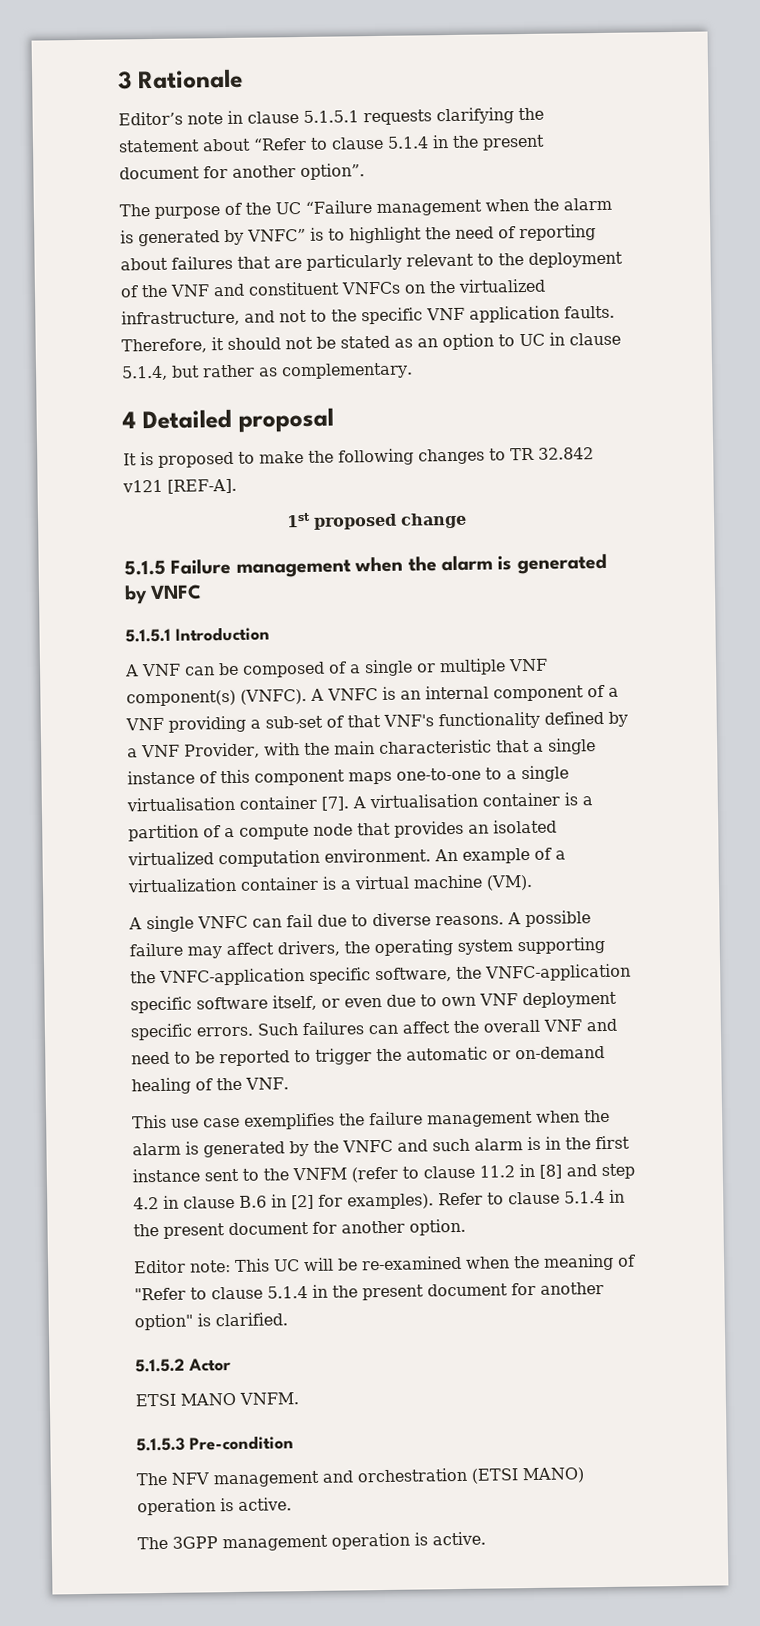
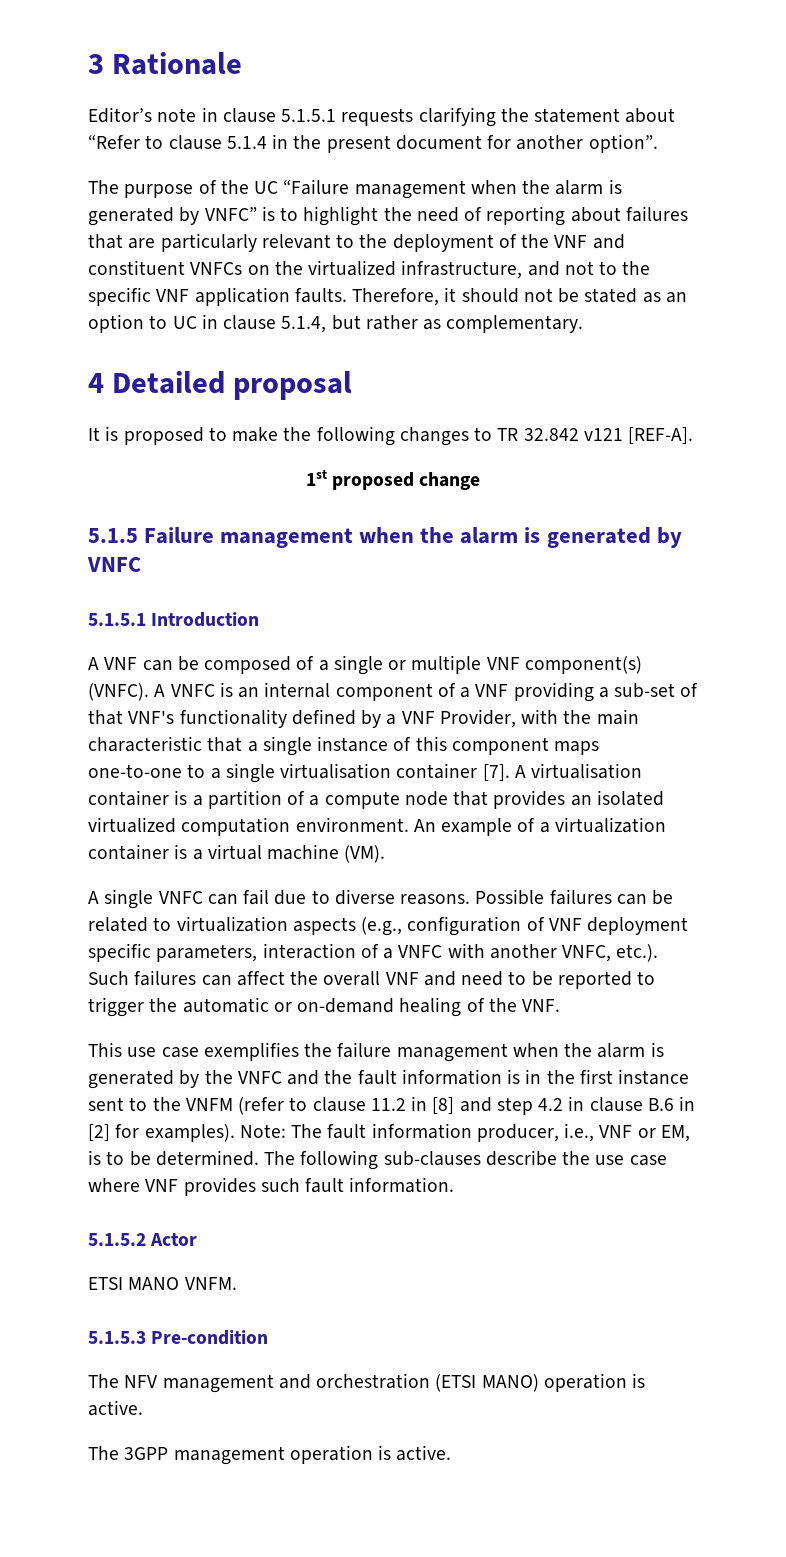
[507,910,591,928] [129,936,605,959] [130,963,631,986] [130,991,617,1014] [130,1023,253,1041] A possible failure may affect drivers, the operating system supporting the VNFC-application specific software, the VNFC-application specific software itself, or even due to own VNF deployment specific errors. -> [475,889,674,905] [88,916,689,936] [88,943,659,962] Possible failures can be related to virtualization aspects (e.g., configuration of VNF deployment specific parameters, interaction of a VNFC with another VNFC, etc.).
[432,1138,523,1152] such alarm -> [324,1069,502,1085] the fault information
[438,1189,625,1206] [133,1218,466,1239] [133,1253,636,1274] [134,1282,604,1301] [134,1312,288,1331] Refer to clause 5.1.4 in the present document for another option. // Editor note: This UC will be re-examined when the meaning of "Refer to clause 5.1.4 in the present document for another option" is clarified. -> [239,1123,690,1142] [88,1150,667,1170] [88,1177,455,1196] Note: The fault information producer, i.e., VNF or EM, is to be determined. The following sub-clauses describe the use case where VNF provides such fault information.

